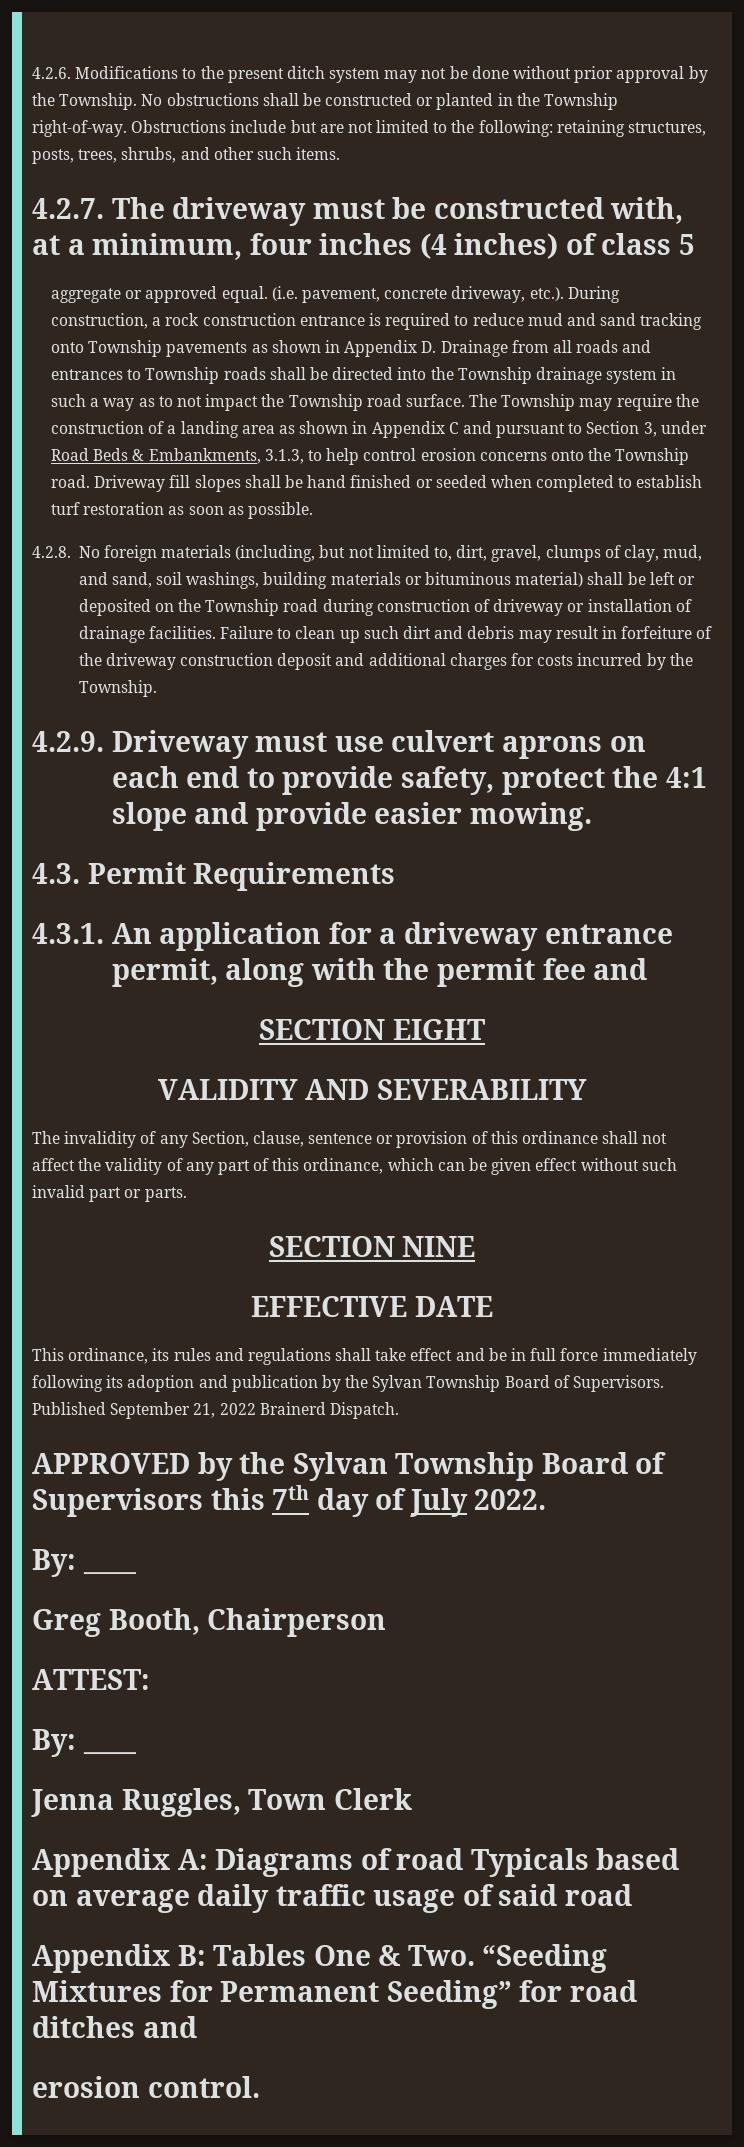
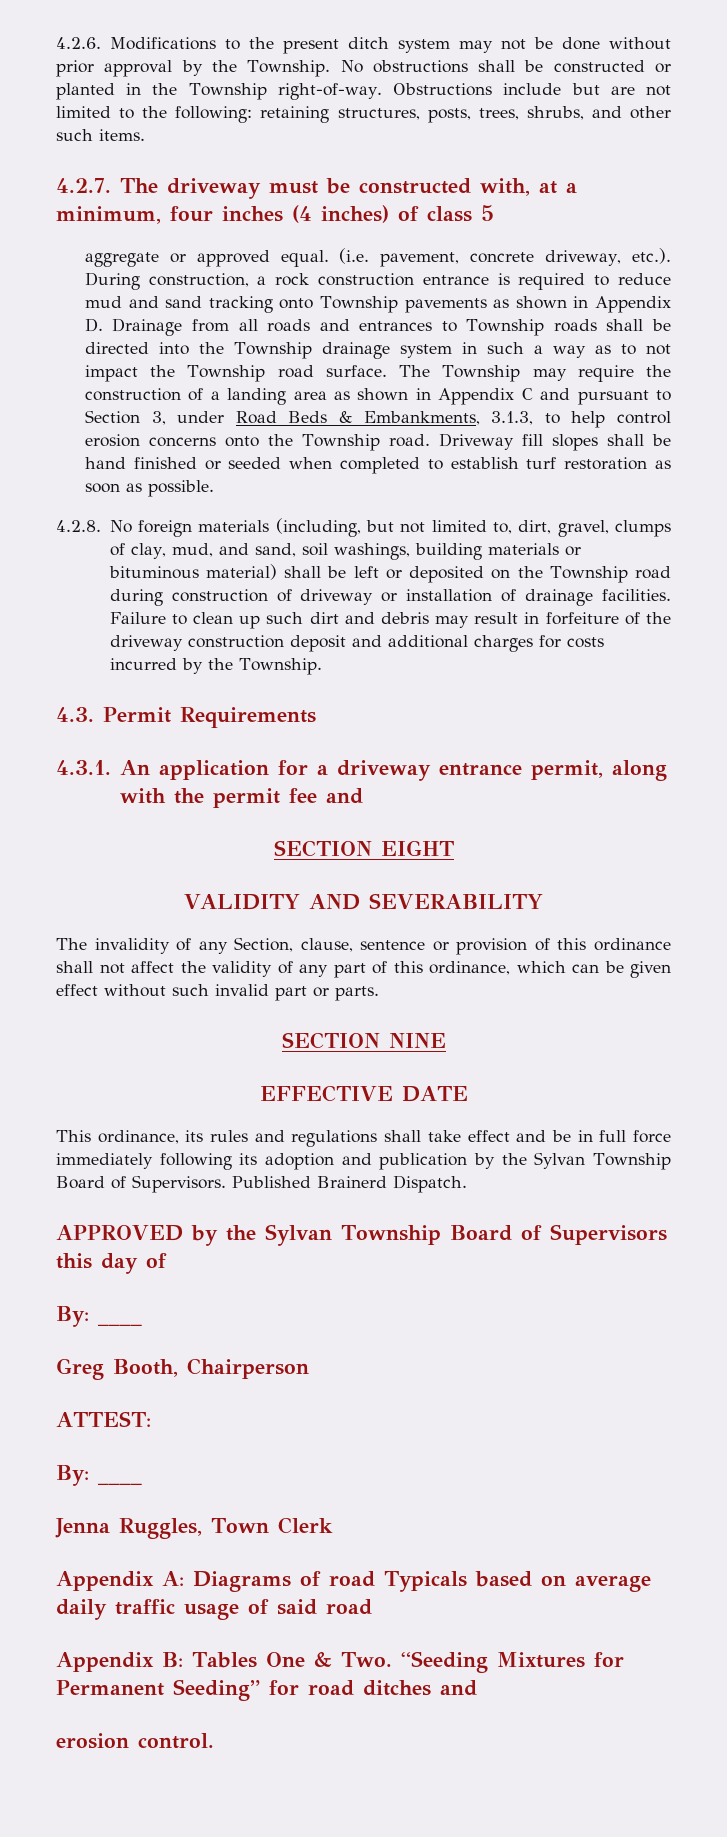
[32,730,646,759] [111,766,707,795] [111,802,592,831] // 4.2.9. Driveway must use culvert aprons on each end to provide safety, protect the 4:1 slope and provide easier mowing. -> (322, 666) none
[110,1402,256,1419] September 21, 2022 -> (311, 1182) none
[272,1485,310,1510] 7th -> (92, 1261) none
[409,1488,547,1517] July 2022. -> (167, 1260) none

